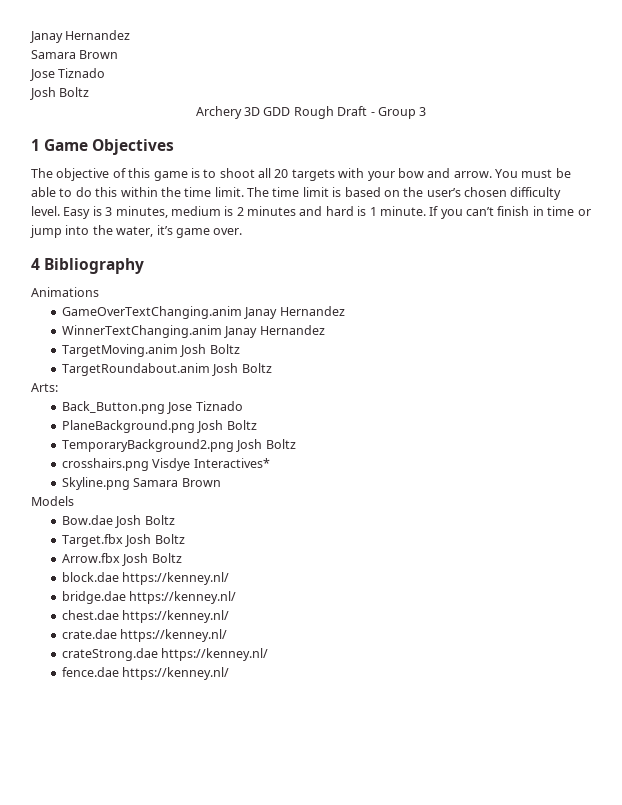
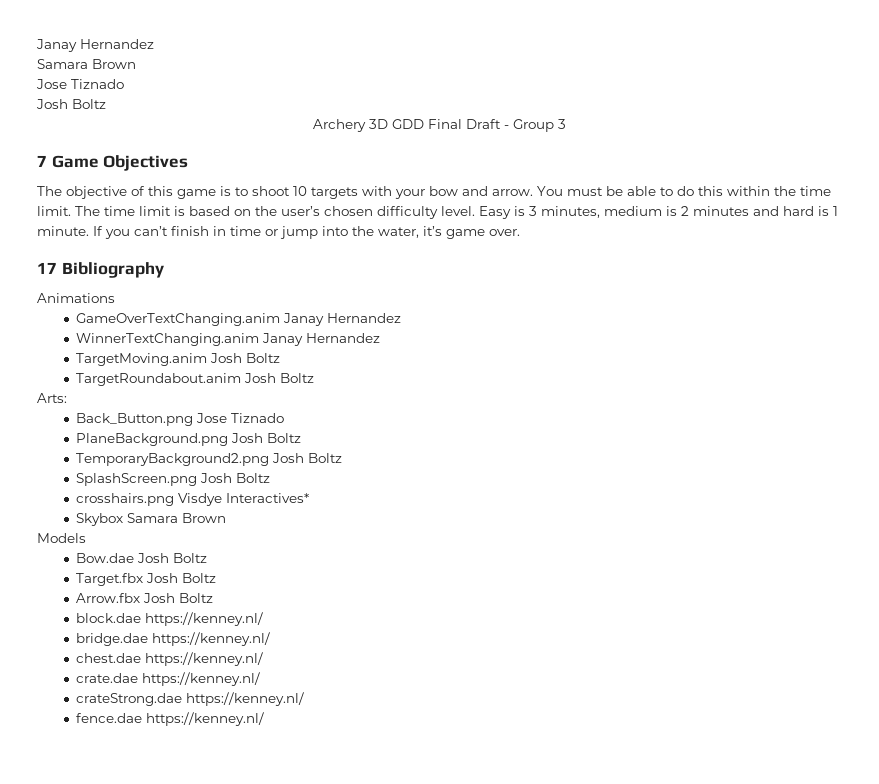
[293,106,334,119] Rough -> [428,119,462,129] Final
[31,139,40,151] 1 -> [37,155,47,167] 7
[258,168,289,178] all 20 -> [293,186,307,196] 10
[31,258,40,270] 4 -> [37,262,57,274] 17
(296, 444) none -> [75,473,270,486] // SplashScreen.png Josh Boltz
[61,477,130,490] Skyline.png -> [75,513,123,526] Skybox

